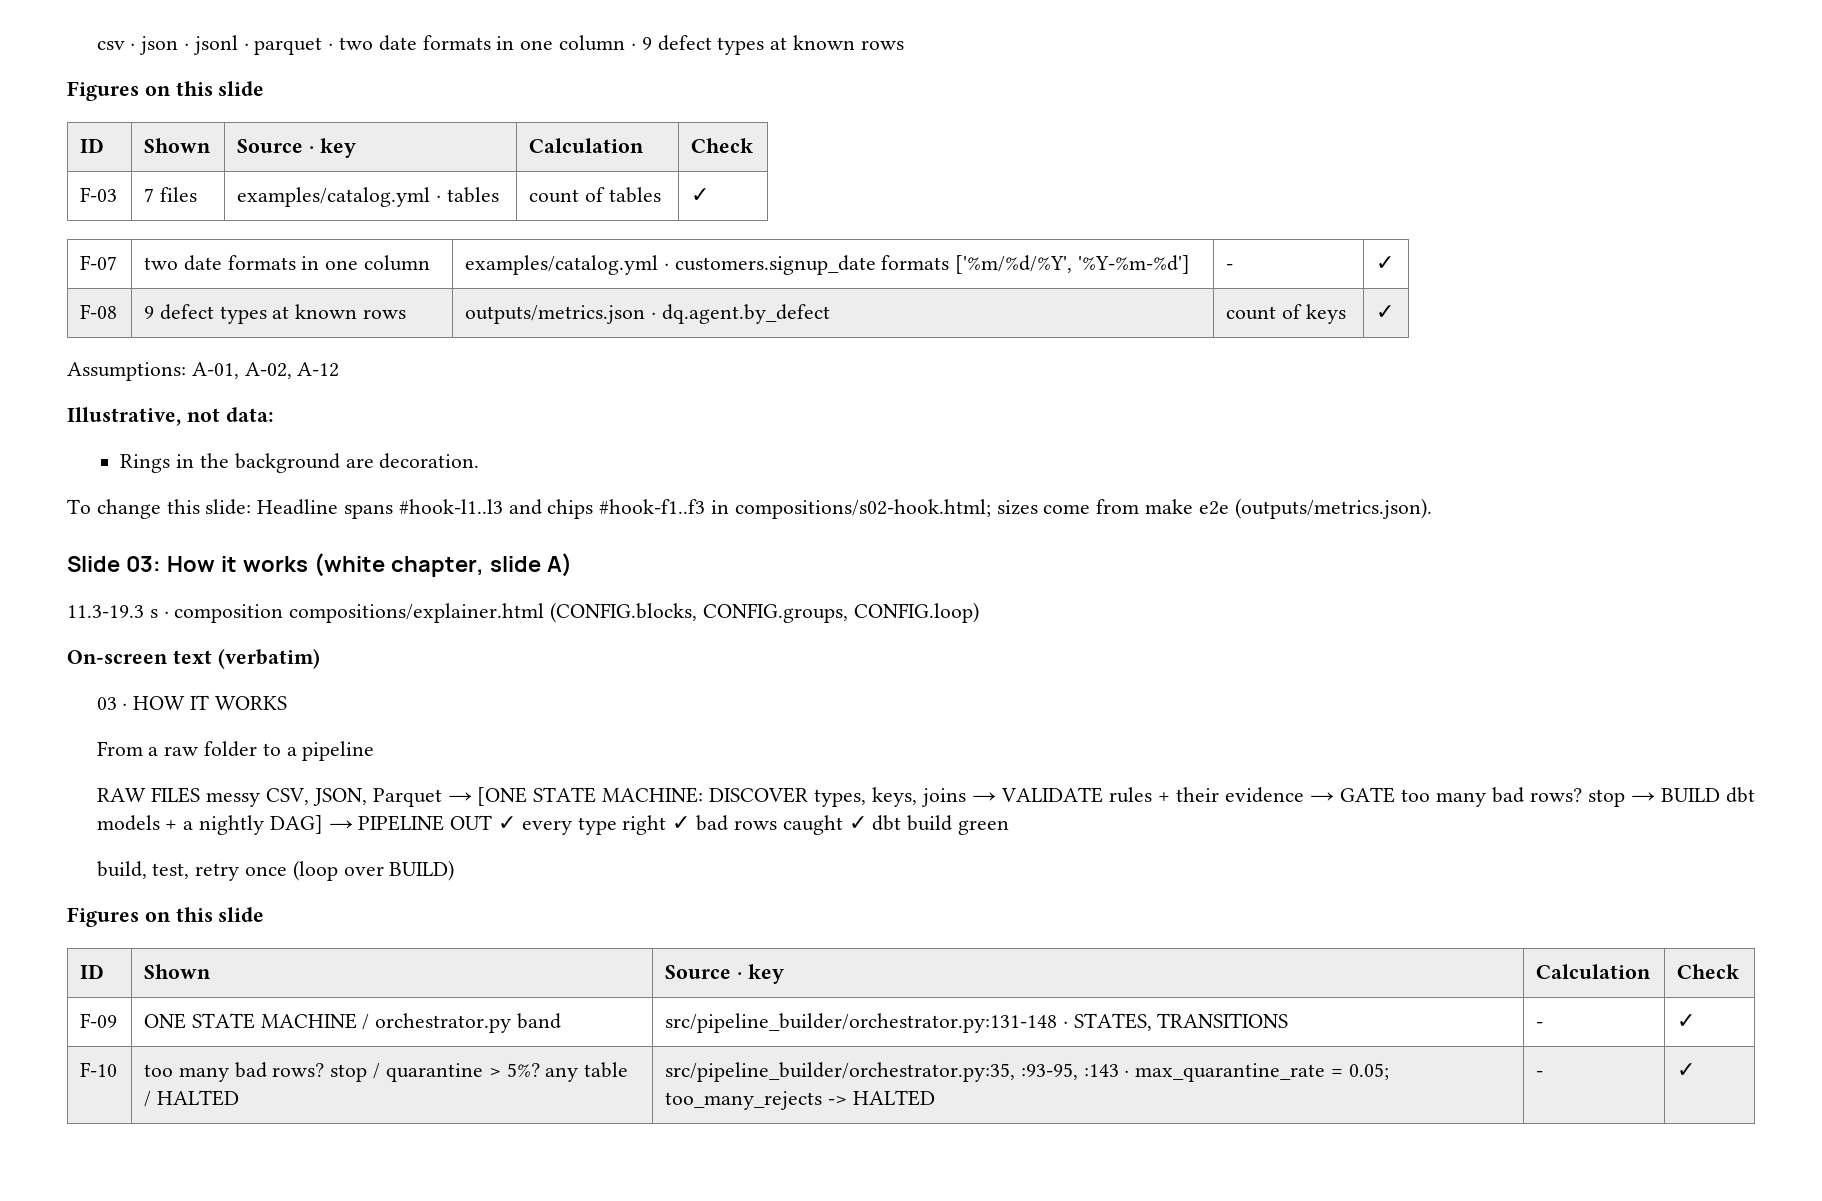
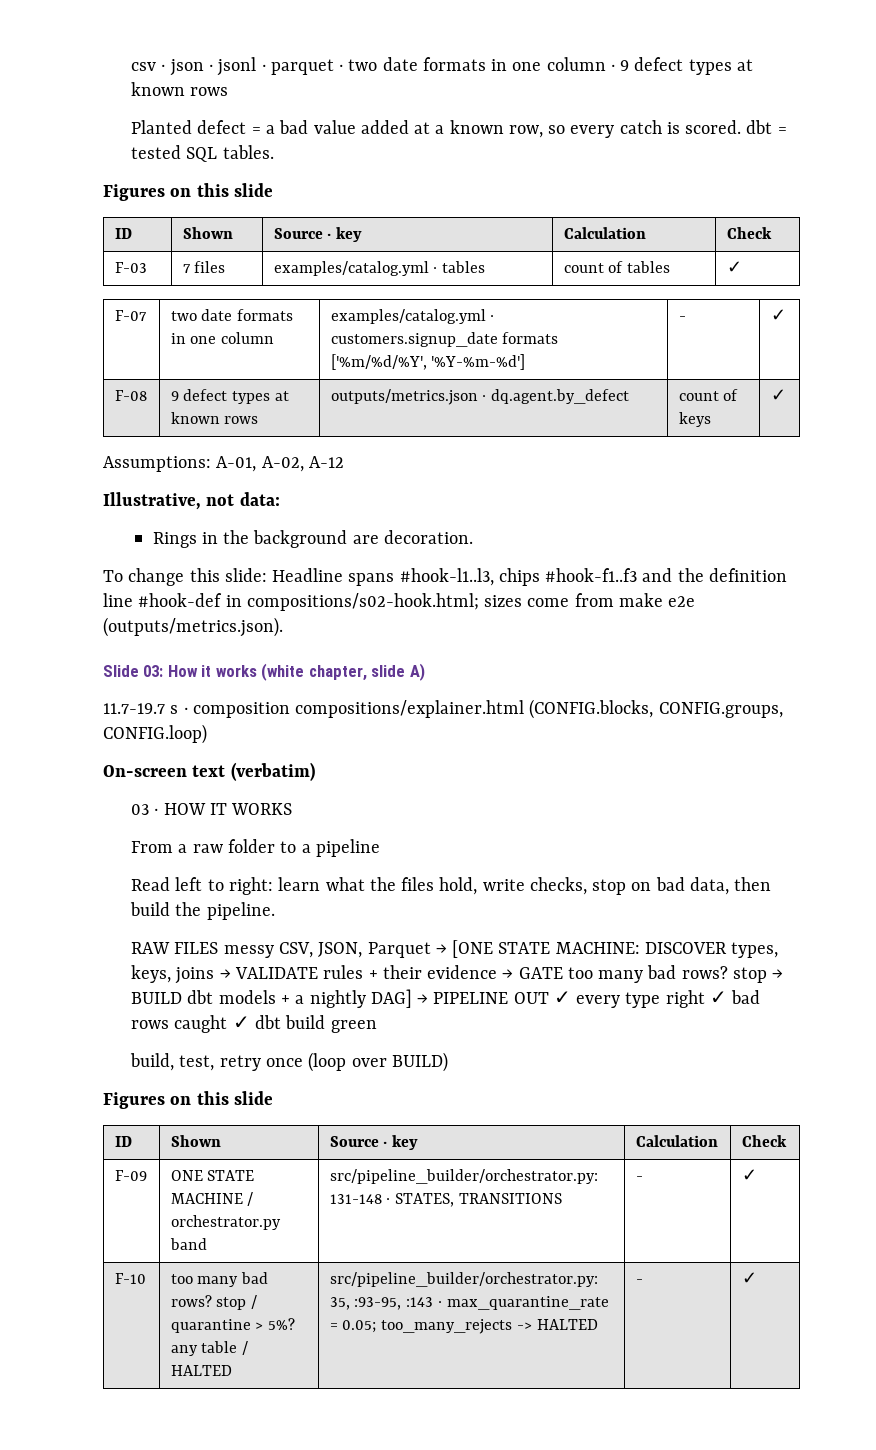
(904, 45) none -> [131,120,787,138] [131,145,274,162] // Planted defect = a bad value added at a known row, so every catch is scored. dbt = tested SQL tables.
[398,499,706,519] #hook-l1..l3 and chips #hook-f1..f3 -> [399,568,787,586] [103,593,223,607] #hook-l1..l3, chips #hook-f1..f3 and the definition line #hook-def
[67,605,144,618] 11.3-19.3 -> [103,703,165,714] 11.7-19.7
(375, 751) none -> [131,877,772,895] [130,902,275,920] // Read left to right: learn what the files hold, write checks, stop on bad data, then build the pipeline.

